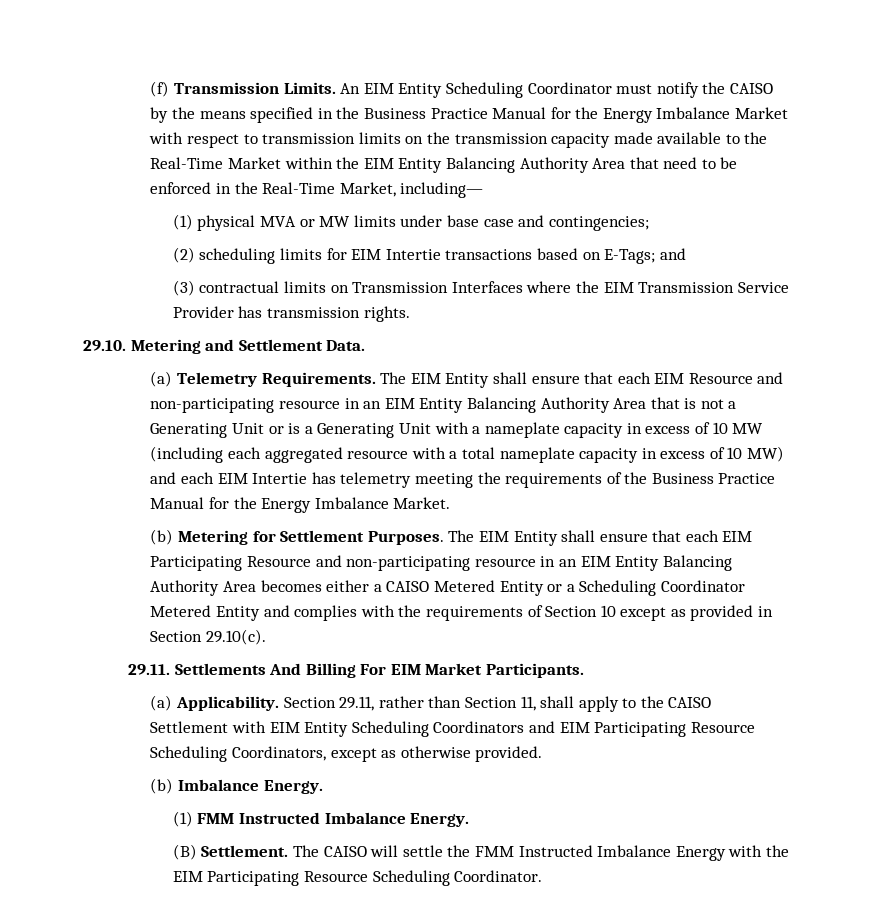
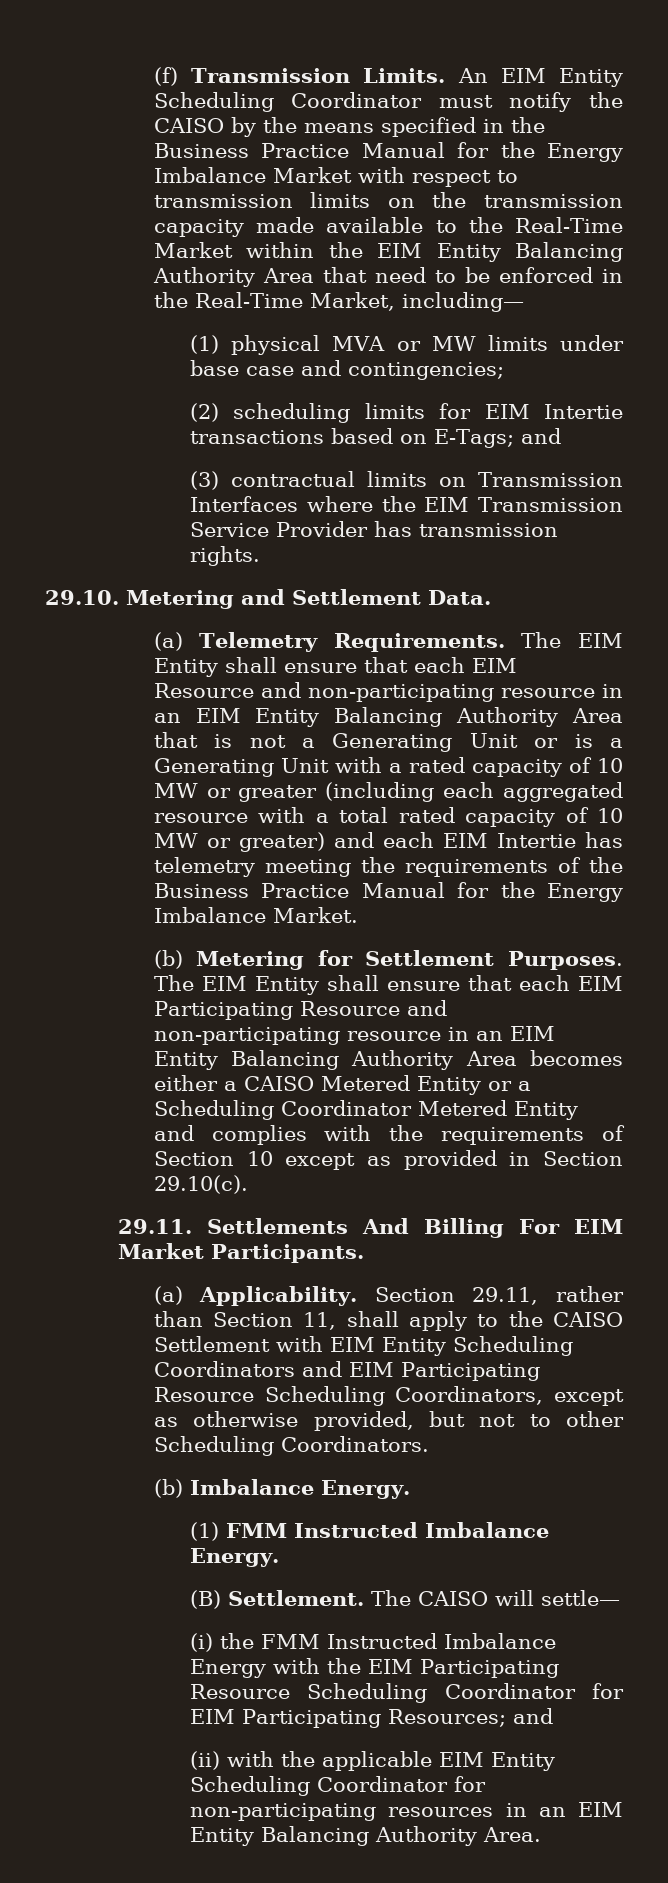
[484,422,764,438] nameplate capacity in excess of 10 MW -> [408,757,623,777] [153,783,318,802] rated capacity of 10 MW or greater
[499,446,785,463] nameplate capacity in excess of 10 MW) -> [398,807,623,827] [153,832,325,852] rated capacity of 10 MW or greater)
[475,746,543,762] provided. -> [313,1411,624,1431] [153,1436,429,1456] provided, but not to other Scheduling Coordinators.
[402,845,443,857] settle -> [541,1590,621,1606] [190,1633,214,1652] settle— // (i)
[454,870,543,882] Coordinator. -> [444,1683,624,1699] [190,1708,554,1728] [190,1751,556,1771] [190,1776,487,1796] [190,1802,623,1821] [190,1826,542,1846] Coordinator for EIM Participating Resources; and // (ii) with the applicable EIM Entity Scheduling Coordinator for non-participating resources in an EIM Entity Balancing Authority Area.

